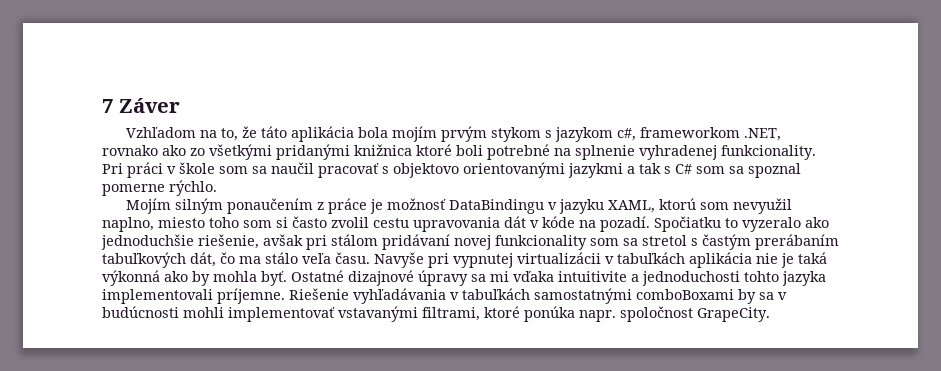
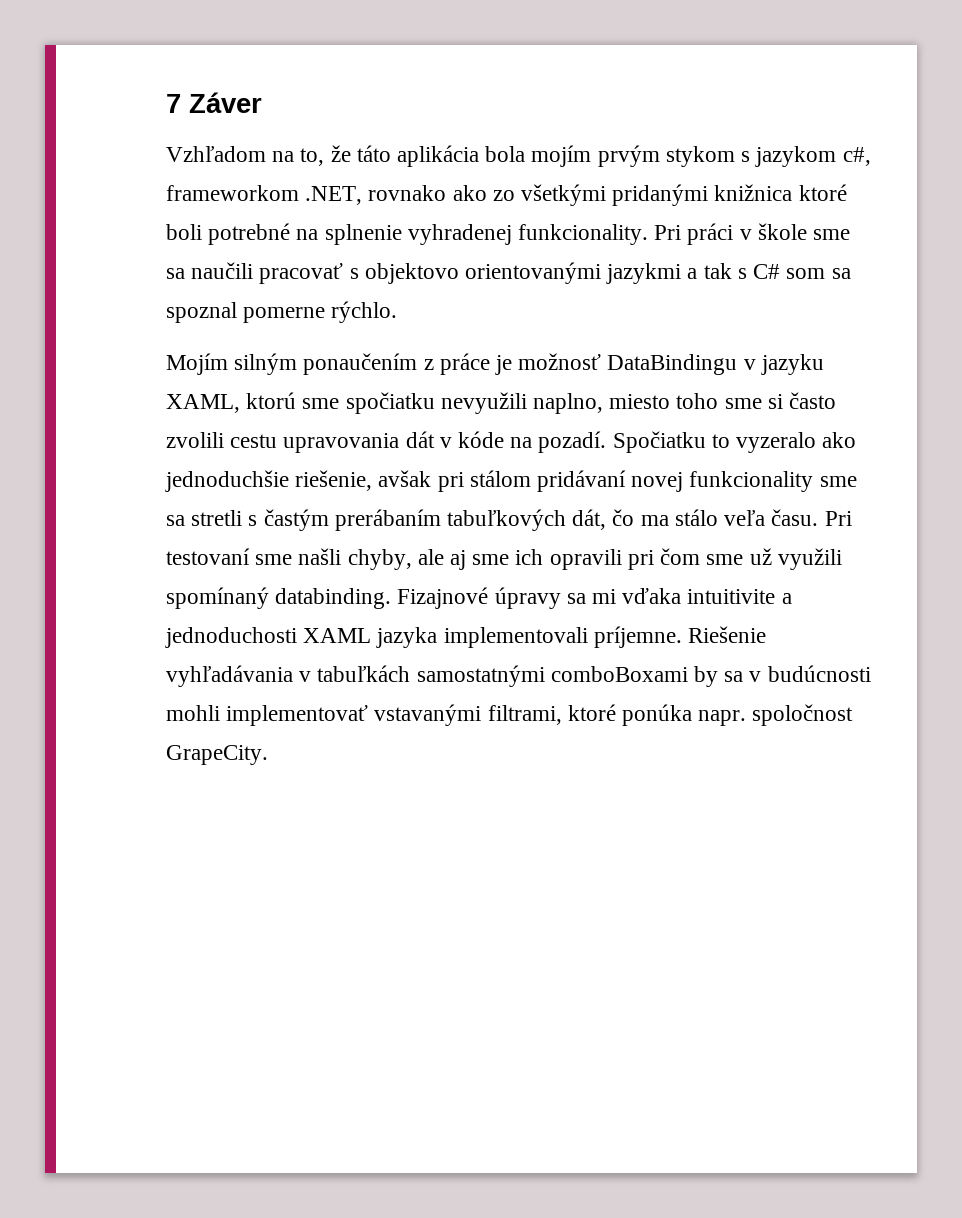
[219,162,314,174] som sa naučil -> [813,229,851,240] [166,262,254,279] sme sa naučili
[699,198,792,214] som nevyužil -> [302,392,527,414] sme spočiatku nevyužili
[243,220,272,228] som -> [724,398,762,409] sme
[331,217,369,228] zvolil -> [166,432,224,448] zvolili
[590,235,687,246] som sa stretol -> [819,476,857,487] [166,510,243,526] sme sa stretli
[374,252,827,268] [102,270,414,286] Navyše pri vypnutej virtualizácii v tabuľkách aplikácia nie je taká výkonná ako by mohla byť. Ostatné dizajnové -> [824,511,852,526] [166,548,842,570] [166,587,489,609] Pri testovaní sme našli chyby, ale aj sme ich opravili pri čom sme už využili spomínaný databinding. Fizajnové
[744,271,779,282] tohto -> [303,628,372,643] XAML

